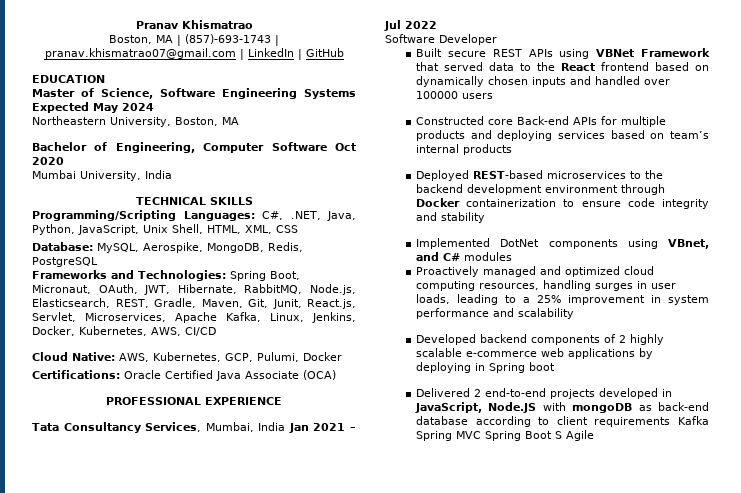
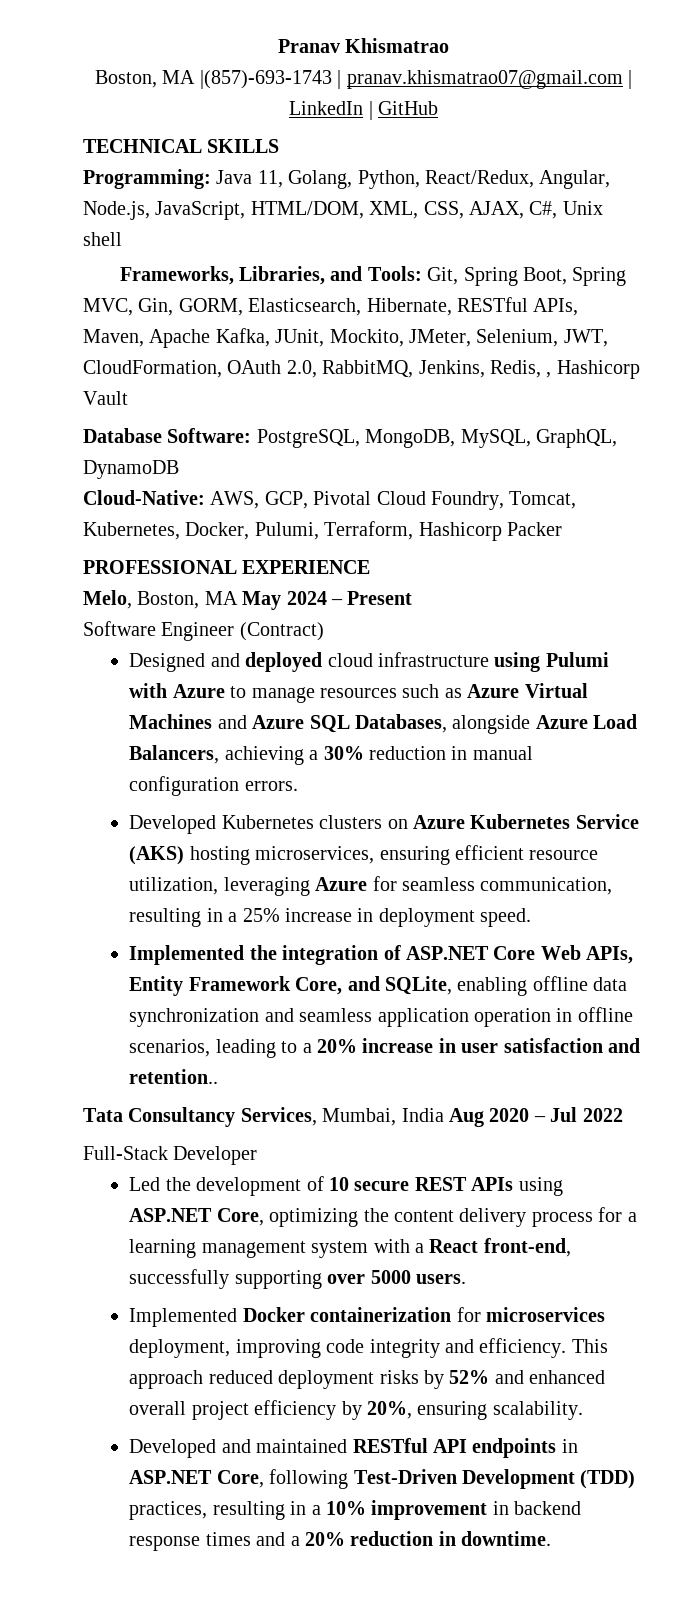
[177,34,271,46] | (857)-693-1743 -> [199,70,332,89] |(857)-693-1743
[32,75,105,83] [32,88,356,99] [32,102,154,113] [32,116,239,127] [32,142,356,153] [32,157,64,165] [32,170,172,181] [135,197,253,205] [32,210,356,221] [32,224,298,235] [32,242,303,253] [32,257,98,267] [32,270,300,281] [32,284,356,295] [32,298,356,309] [32,312,356,323] [32,326,216,336] [32,352,342,362] [32,370,336,381] [106,397,282,405] EDUCATION // Master of Science, Software Engineering Systems Expected May 2024 // Northeastern University, Boston, MA // Bachelor of Engineering, Computer Software Oct 2020 // Mumbai University, India // TECHNICAL SKILLS // Programming/Scripting Languages: C#, .NET, Java, Python, JavaScript, Unix Shell, HTML, XML, CSS // Database: MySQL, Aerospike, MongoDB, Redis, PostgreSQL // Frameworks and Technologies: Spring Boot, Micronaut, OAuth, JWT, Hibernate, RabbitMQ, Node.js, Elasticsearch, REST, Gradle, Maven, Git, Junit, React.js, Servlet, Microservices, Apache Kafka, Linux, Jenkins, Docker, Kubernetes, AWS, CI/CD // Cloud Native: AWS, Kubernetes, GCP, Pulumi, Docker // Certifications: Oracle Certified Java Associate (OCA) // PROFESSIONAL EXPERIENCE -> [83,139,280,153] [83,169,611,189] [83,201,603,220] [83,232,122,246] [119,266,627,286] [83,297,579,316] [83,328,608,348] [83,360,640,379] [83,391,128,405] [83,428,617,448] [83,460,179,479] [83,490,577,510] [83,521,562,541] [83,560,371,574] [83,590,413,610] [83,621,324,641] [129,652,609,672] [129,683,588,703] [129,714,638,734] [129,745,533,765] [129,776,298,796] [129,814,639,834] [129,845,599,865] [129,876,613,896] [129,908,532,927] [129,945,634,965] [129,976,628,996] [129,1007,633,1027] [129,1038,641,1058] [129,1069,219,1084] TECHNICAL SKILLS // Programming: Java 11, Golang, Python, React/Redux, Angular, Node.js, JavaScript, HTML/DOM, XML, CSS, AJAX, C#, Unix shell // Frameworks, Libraries, and Tools: Git, Spring Boot, Spring MVC, Gin, GORM, Elasticsearch, Hibernate, RESTful APIs, Maven, Apache Kafka, JUnit, Mockito, JMeter, Selenium, JWT, CloudFormation, OAuth 2.0, RabbitMQ, Jenkins, Redis, , Hashicorp Vault // Database Software: PostgreSQL, MongoDB, MySQL, GraphQL, DynamoDB // Cloud-Native: AWS, GCP, Pivotal Cloud Foundry, Tomcat, Kubernetes, Docker, Pulumi, Terraform, Hashicorp Packer // PROFESSIONAL EXPERIENCE // Melo, Boston, MA May 2024 – Present // Software Engineer (Contract) // Designed and deployed cloud infrastructure using Pulumi with Azure to manage resources such as Azure Virtual Machines and Azure SQL Databases, alongside Azure Load Balancers, achieving a 30% reduction in manual configuration errors. // Developed Kubernetes clusters on Azure Kubernetes Service (AKS) hosting microservices, ensuring efficient resource utilization, leveraging Azure for seamless communication, resulting in a 25% increase in deployment speed. // Implemented the integration of ASP.NET Core Web APIs, Entity Framework Core, and SQLite, enabling offline data synchronization and seamless application operation in offline scenarios, leading to a 20% increase in user satisfaction and retention..
[288,423,346,433] Jan 2021 -> [449,1108,530,1127] Aug 2020
[385,34,435,43] Software -> [83,1146,168,1160] Full-Stack
[415,48,710,59] [415,62,709,71] [415,76,670,87] [415,91,493,99] [415,116,666,127] [415,130,709,141] [415,144,512,155] [415,170,663,181] [415,184,665,195] [415,198,709,209] [415,212,485,223] [415,238,709,249] [415,252,512,261] [415,266,654,277] [415,280,676,291] [415,294,709,305] [415,308,574,319] [415,334,664,345] [415,348,653,359] [415,362,555,373] [415,388,672,399] [414,402,709,413] [415,416,709,427] [415,430,594,441] Built secure REST APIs using VBNet Framework that served data to the React frontend based on dynamically chosen inputs and handled over 100000 users // Constructed core Back-end APIs for multiple products and deploying services based on team’s internal products // Deployed REST-based microservices to the backend development environment through Docker containerization to ensure code integrity and stability // Implemented DotNet components using VBnet, and C# modules // Proactively managed and optimized cloud computing resources, handling surges in user loads, leading to a 25% improvement in system performance and scalability // Developed backend components of 2 highly scalable e-commerce web applications by deploying in Spring boot // Delivered 2 end-to-end projects developed in JavaScript, Node.JS with mongoDB as back-end database according to client requirements Kafka Spring MVC Spring Boot S Agile -> [129,1176,563,1196] [129,1207,637,1227] [129,1238,571,1258] [129,1269,467,1289] [129,1307,606,1327] [129,1338,608,1358] [129,1370,606,1389] [129,1400,583,1420] [129,1438,578,1458] [129,1469,636,1489] [129,1500,582,1520] [129,1531,552,1551] Led the development of 10 secure REST APIs using ASP.NET Core, optimizing the content delivery process for a learning management system with a React front-end, successfully supporting over 5000 users. // Implemented Docker containerization for microservices deployment, improving code integrity and efficiency. This approach reduced deployment risks by 52% and enhanced overall project efficiency by 20%, ensuring scalability. // Developed and maintained RESTful API endpoints in ASP.NET Core, following Test-Driven Development (TDD) practices, resulting in a 10% improvement in backend response times and a 20% reduction in downtime.

